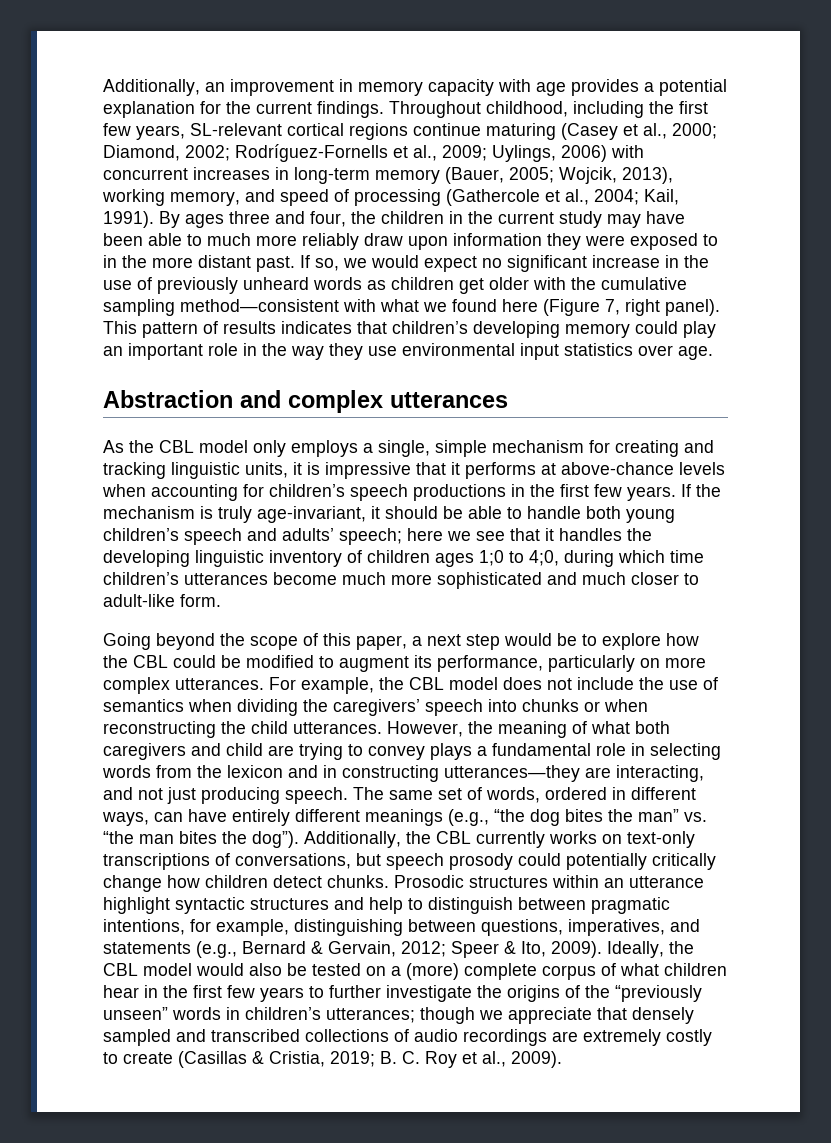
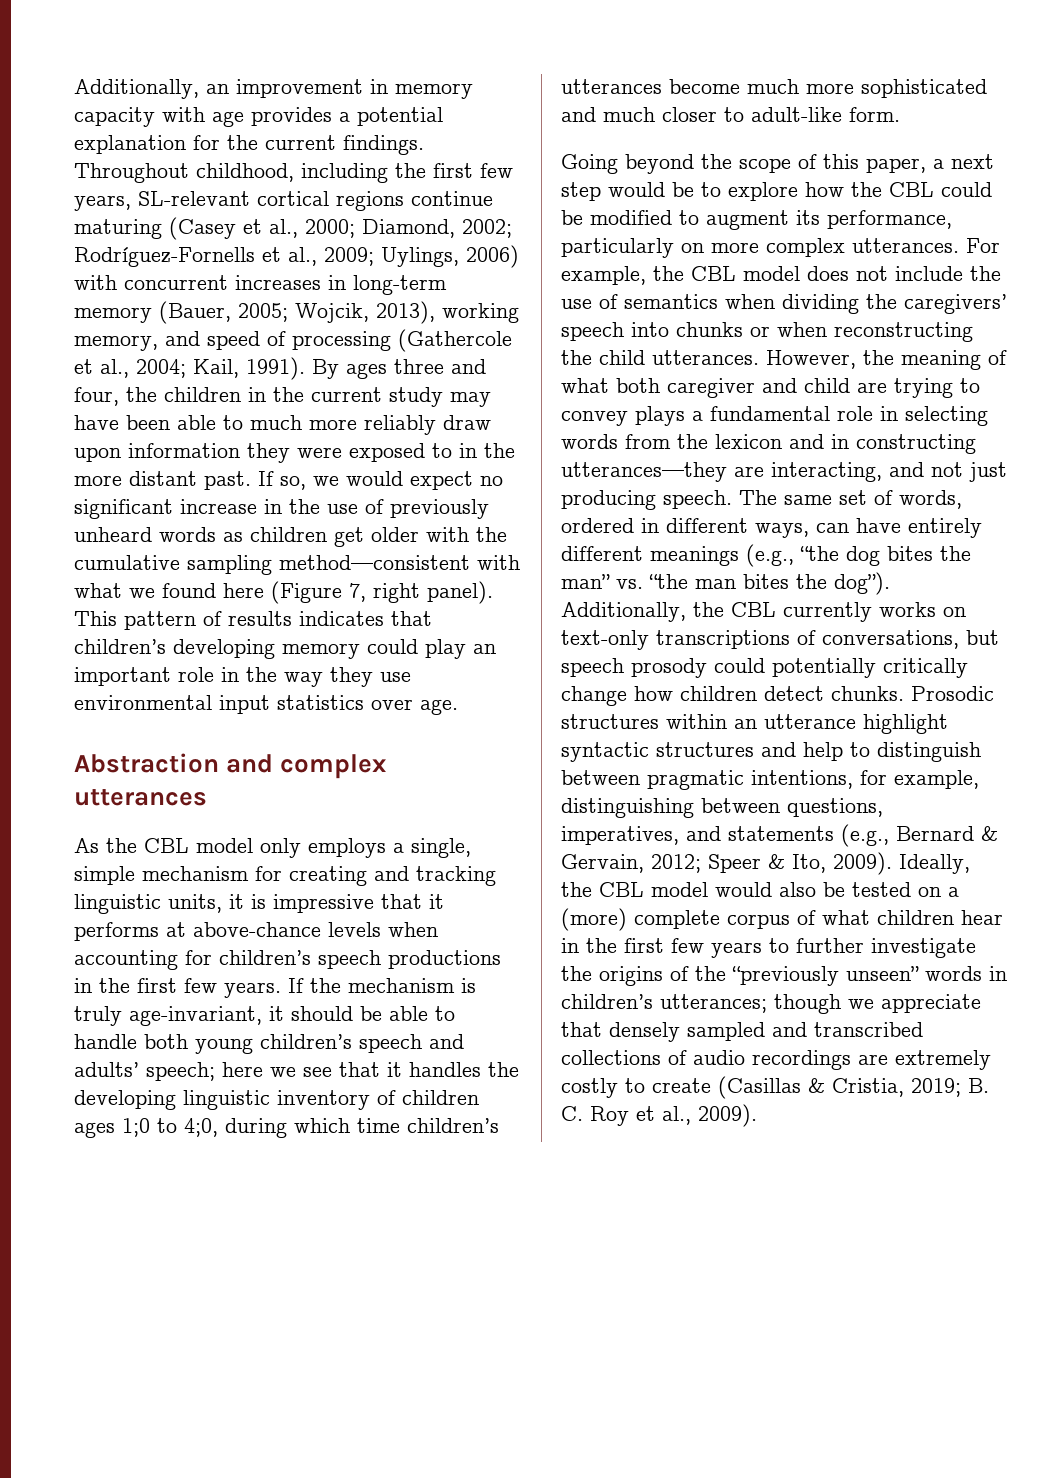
[103,743,186,760] caregivers -> [667,378,755,398] caregiver

